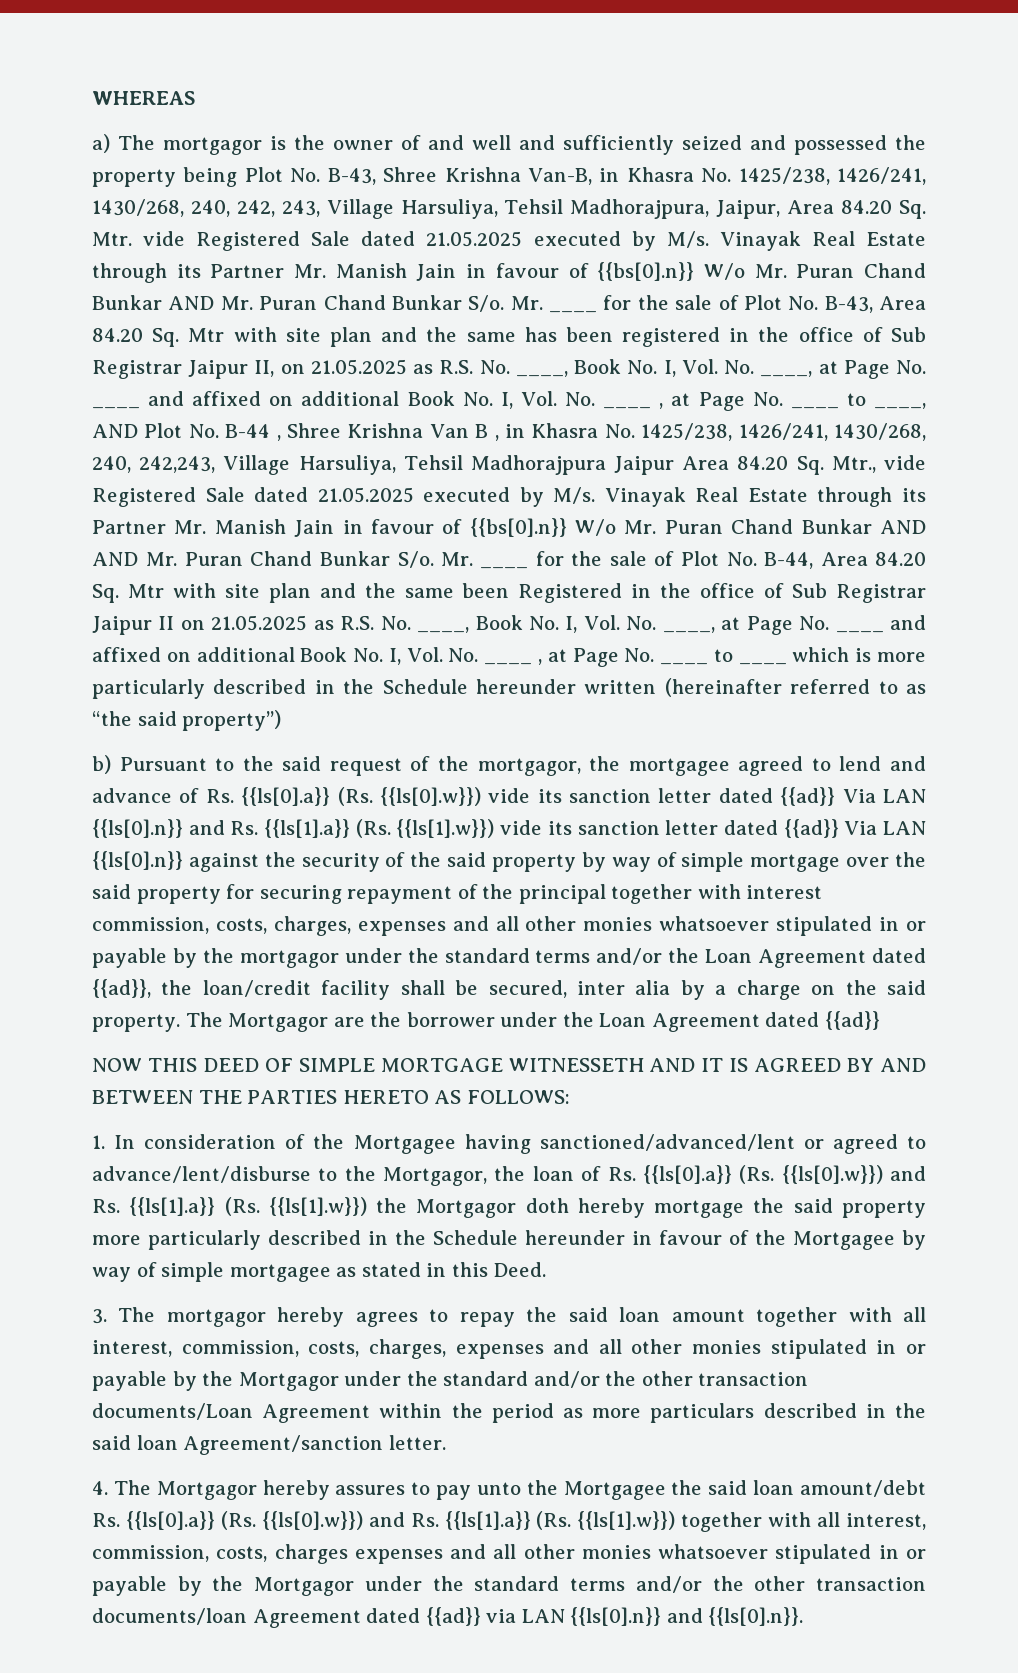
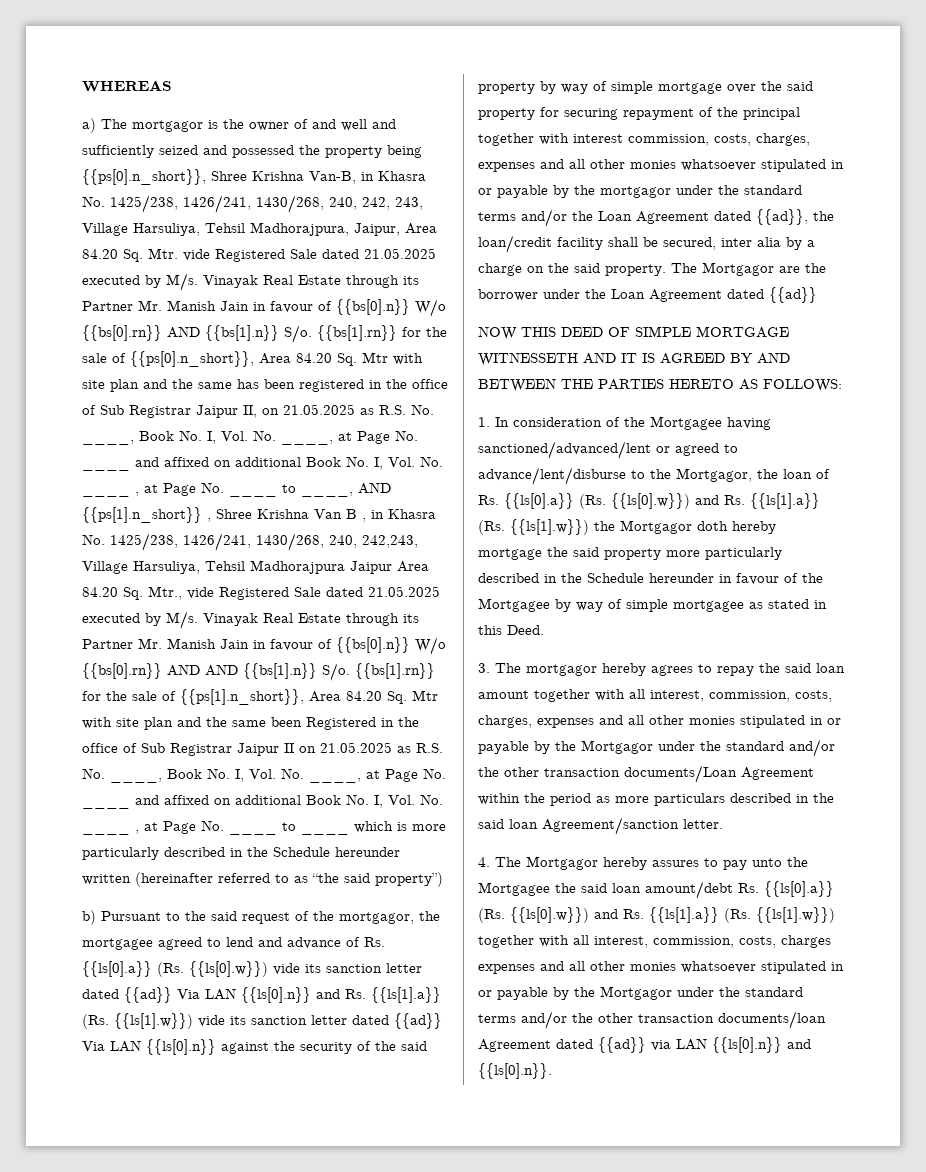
[244,167,376,185] Plot No. B-43, -> [82,169,206,185] {{ps[0].n_short}},
[754,263,927,278] [92,295,543,312] [548,310,597,313] [603,295,873,313] Mr. Puran Chand Bunkar AND Mr. Puran Chand Bunkar S/o. Mr. ____ for the sale of Plot No. B-43, -> [82,325,447,343] [82,351,254,367] {{bs[0].rn}} AND {{bs[1].n}} S/o. {{bs[1].rn}} for the sale of {{ps[0].n_short}},
[144,423,271,438] Plot No. B-44 -> [82,507,202,523] {{ps[1].n_short}}
[624,519,927,534] [92,551,473,568] [480,566,529,569] [535,551,813,569] Mr. Puran Chand Bunkar AND AND Mr. Puran Chand Bunkar S/o. Mr. ____ for the sale of Plot No. B-44, -> [82,663,435,681] [82,689,304,705] {{bs[0].rn}} AND AND {{bs[1].n}} S/o. {{bs[1].rn}} for the sale of {{ps[1].n_short}},

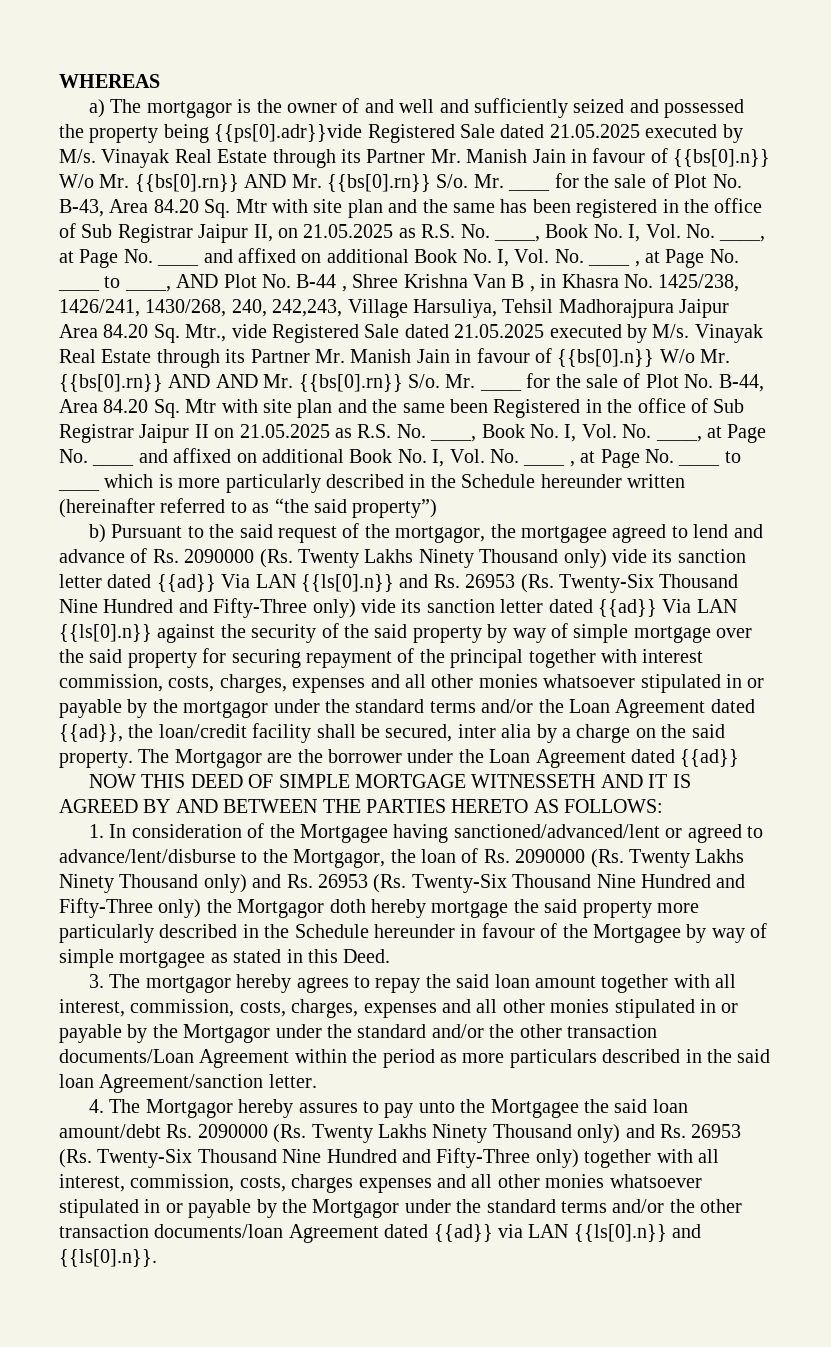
[82,169,426,185] [82,195,423,213] [82,222,437,236] [82,248,210,262] {{ps[0].n_short}}, Shree Krishna Van-B, in Khasra No. 1425/238, 1426/241, 1430/268, 240, 242, 243, Village Harsuliya, Tehsil Madhorajpura, Jaipur, Area 84.20 Sq. Mtr. vide -> [214,124,363,143] {{ps[0].adr}}vide
[82,325,447,343] [82,351,254,367] {{bs[0].rn}} AND {{bs[1].n}} S/o. {{bs[1].rn}} for the sale of {{ps[0].n_short}}, -> [99,174,504,192] [508,188,551,191] [554,173,742,188] [59,199,104,217] Mr. {{bs[0].rn}} AND Mr. {{bs[0].rn}} S/o. Mr. ____ for the sale of Plot No. B-43,
[82,507,202,523] {{ps[1].n_short}} -> [223,274,337,288] Plot No. B-44
(446, 646) none -> [700,349,731,363] Mr.
[243,663,435,681] [82,689,304,705] {{bs[1].n}} S/o. {{bs[1].rn}} for the sale of {{ps[1].n_short}}, -> [263,374,476,392] [479,388,522,391] [526,373,764,392] Mr. {{bs[0].rn}} S/o. Mr. ____ for the sale of Plot No. B-44,
[82,961,268,977] {{ls[0].a}} (Rs. {{ls[0].w}}) -> [184,549,607,568] 2090000 (Rs. Twenty Lakhs Ninety Thousand only)
[371,987,441,1003] [82,1013,193,1029] {{ls[1].a}} (Rs. {{ls[1].w}}) -> [465,574,739,593] [59,598,356,618] 26953 (Rs. Twenty-Six Thousand Nine Hundred and Fifty-Three only)
[504,493,820,509] [478,519,589,535] {{ls[0].a}} (Rs. {{ls[0].w}}) and Rs. {{ls[1].a}} (Rs. {{ls[1].w}}) -> [515,849,745,868] [59,874,746,893] [59,898,202,918] 2090000 (Rs. Twenty Lakhs Ninety Thousand only) and Rs. 26953 (Rs. Twenty-Six Thousand Nine Hundred and Fifty-Three only)
[764,881,834,897] [478,907,835,923] {{ls[0].a}} (Rs. {{ls[0].w}}) and Rs. {{ls[1].a}} (Rs. {{ls[1].w}}) -> [197,1124,742,1143] [59,1148,579,1168] 2090000 (Rs. Twenty Lakhs Ninety Thousand only) and Rs. 26953 (Rs. Twenty-Six Thousand Nine Hundred and Fifty-Three only)

